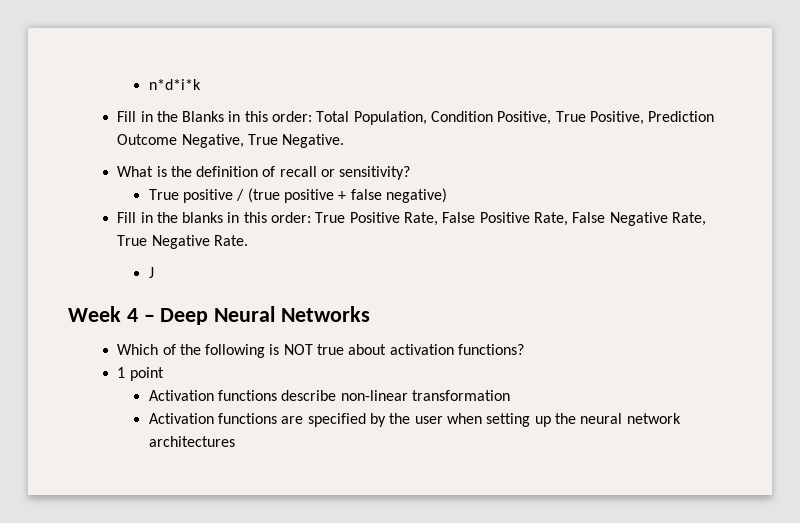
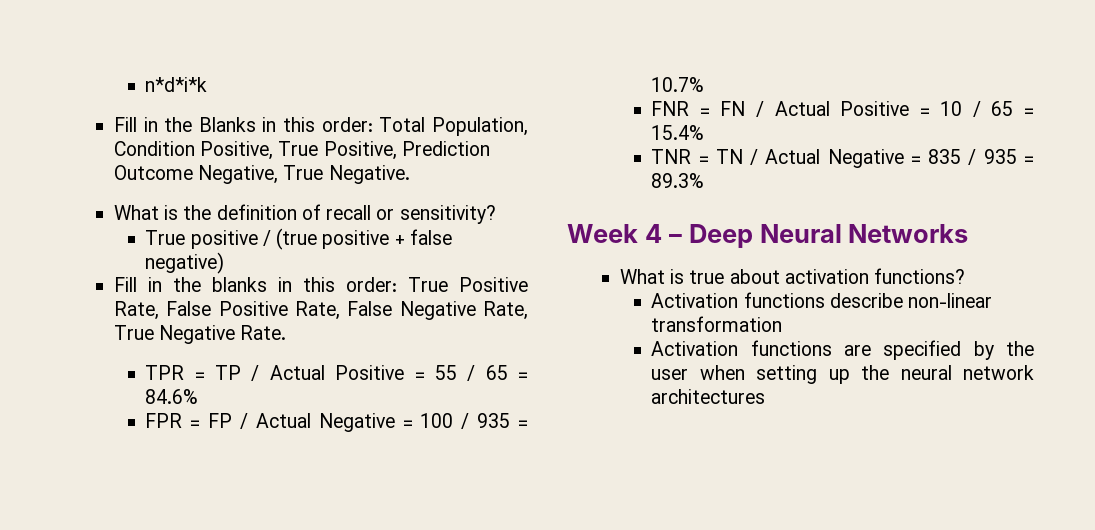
[148,267,154,278] J -> [145,365,529,381] [145,389,199,404] [145,413,529,432] [651,77,705,92] [651,101,1034,117] [651,125,705,140] [651,149,1034,168] [651,173,705,188] TPR = TP / Actual Positive = 55 / 65 = 84.6% // FPR = FP / Actual Negative = 100 / 935 = 10.7% // FNR = FN / Actual Positive = 10 / 65 = 15.4% // TNR = TN / Actual Negative = 835 / 935 = 89.3%
[117,344,313,358] Which of the following is NOT -> [619,269,685,284] What is
[117,367,164,381] // 1 point -> (966, 276) none

